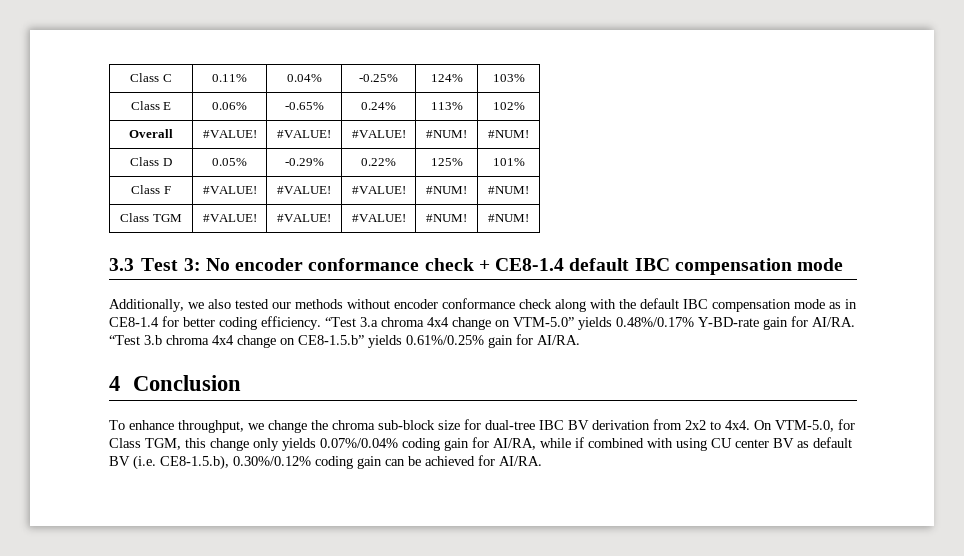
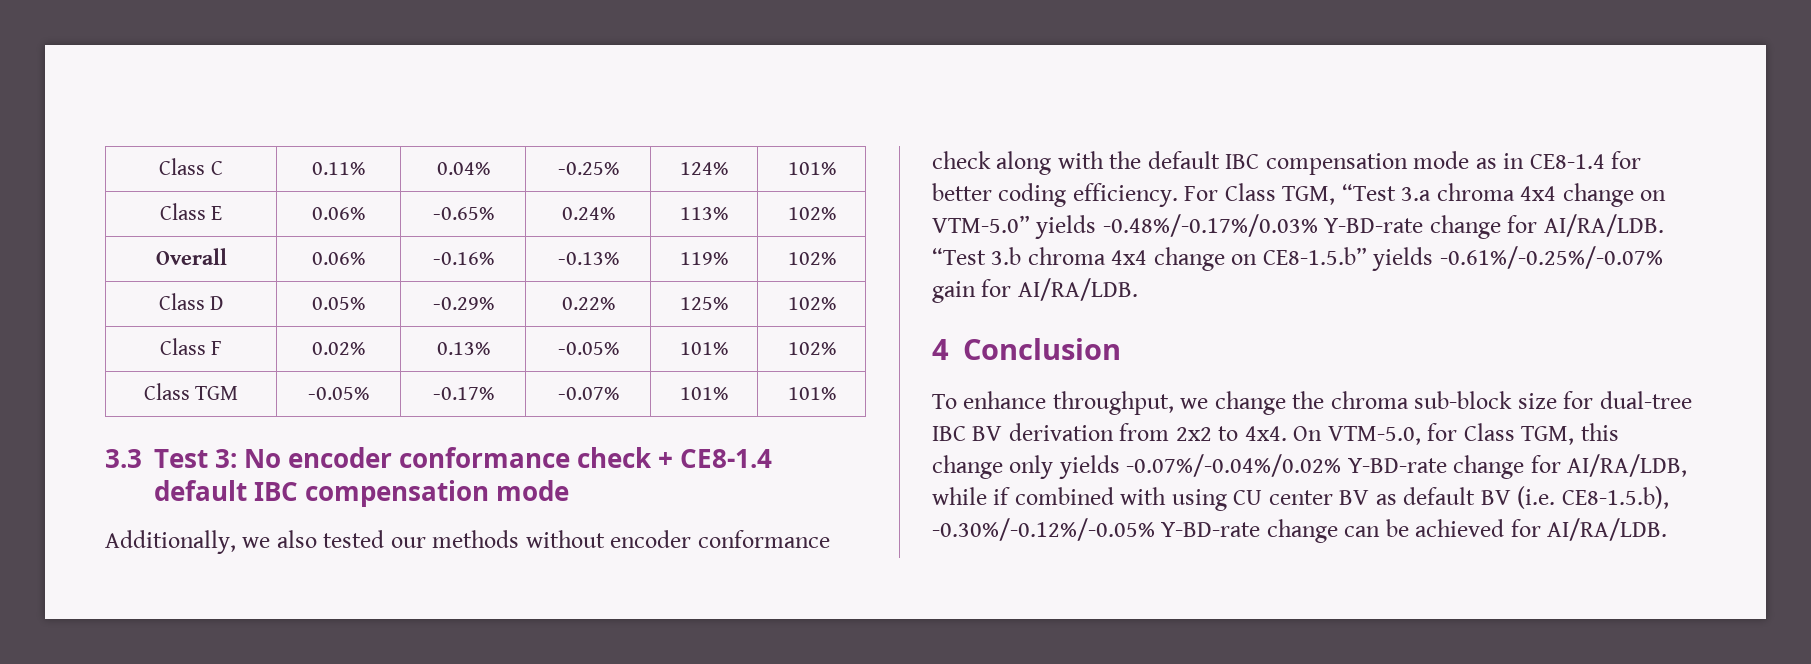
[492,74,525,82] 103% -> [787,162,836,175] 101%
[202,130,257,138] [277,130,331,138] [351,130,406,138] [426,130,467,138] [488,130,529,138] #VALUE! | #VALUE! | #VALUE! | #NUM! | #NUM! -> [312,252,365,265] [432,252,494,265] [557,252,619,265] [680,252,728,265] [787,252,836,265] 0.06% | -0.16% | -0.13% | 119% | 102%
[492,158,525,166] 101% -> [787,297,836,310] 102%
[202,186,257,194] [277,186,331,194] [351,186,406,194] [426,186,467,194] [488,186,529,194] [120,213,182,222] [202,214,257,222] [277,214,331,222] [351,214,406,222] [426,214,467,222] [488,214,529,222] #VALUE! | #VALUE! | #VALUE! | #NUM! | #NUM! // Class TGM | #VALUE! | #VALUE! | #VALUE! | #NUM! | #NUM! -> [312,342,365,355] [436,342,490,355] [557,342,619,355] [680,342,728,355] [787,342,836,355] [143,383,239,400] [308,387,369,400] [432,387,494,400] [557,387,619,400] [680,387,728,400] [787,387,836,400] 0.02% | 0.13% | -0.05% | 101% | 102% // Class TGM | -0.05% | -0.17% | -0.07% | 101% | 101%
(321, 323) none -> [1184,183,1336,205] For Class TGM,
[616,316,855,330] 0.48%/0.17% Y-BD-rate gain for AI/RA. -> [1102,214,1664,239] -0.48%/-0.17%/0.03% Y-BD-rate change for AI/RA/LDB.
[406,334,580,348] 0.61%/0.25% gain for AI/RA. -> [1439,246,1663,269] [932,278,1138,303] -0.61%/-0.25%/-0.07% gain for AI/RA/LDB.
[320,437,536,451] 0.07%/0.04% coding gain for AI/RA, -> [1126,454,1688,479] -0.07%/-0.04%/0.02% Y-BD-rate change for AI/RA/LDB,
[233,456,382,469] 0.30%/0.12% coding gain -> [932,518,1338,543] -0.30%/-0.12%/-0.05% Y-BD-rate change
[499,456,542,466] AI/RA. -> [1547,518,1668,541] AI/RA/LDB.

